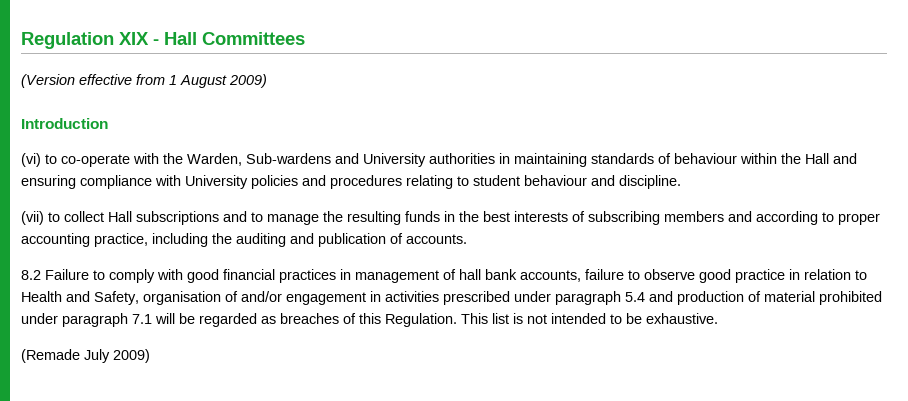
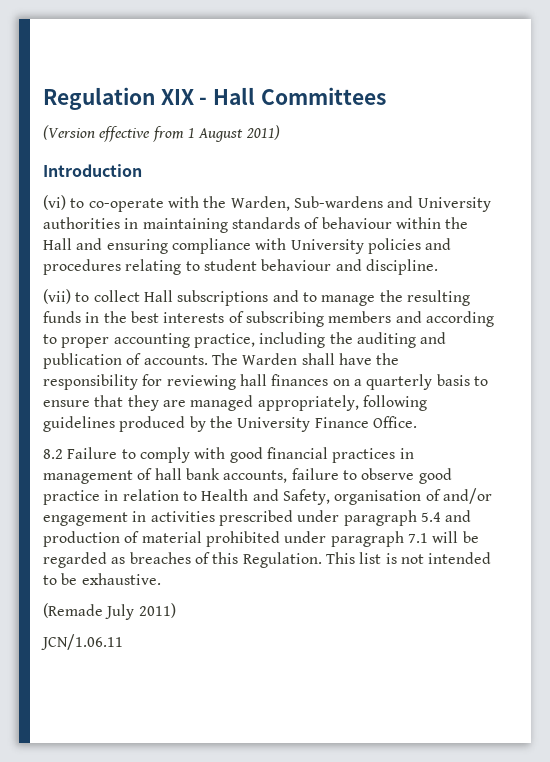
[229,74,267,88] 2009) -> [245,125,280,140] 2011)
(467, 239) none -> [211,353,400,365] [43,374,488,390] [43,395,427,411] [43,416,417,432] The Warden shall have the responsibility for reviewing hall finances on a quarterly basis to ensure that they are managed appropriately, following guidelines produced by the University Finance Office.
[113,349,150,363] 2009) -> [138,603,176,618] [41,634,123,650] 2011) // JCN/1.06.11

